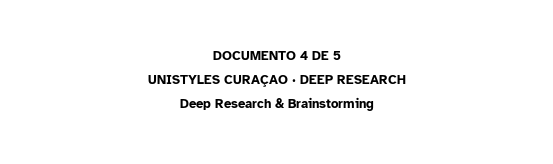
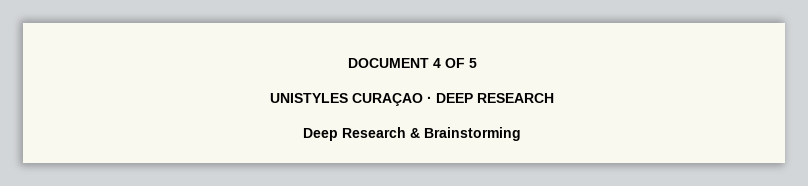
[212,51,329,60] DOCUMENTO 4 DE -> [347,58,465,68] DOCUMENT 4 OF

